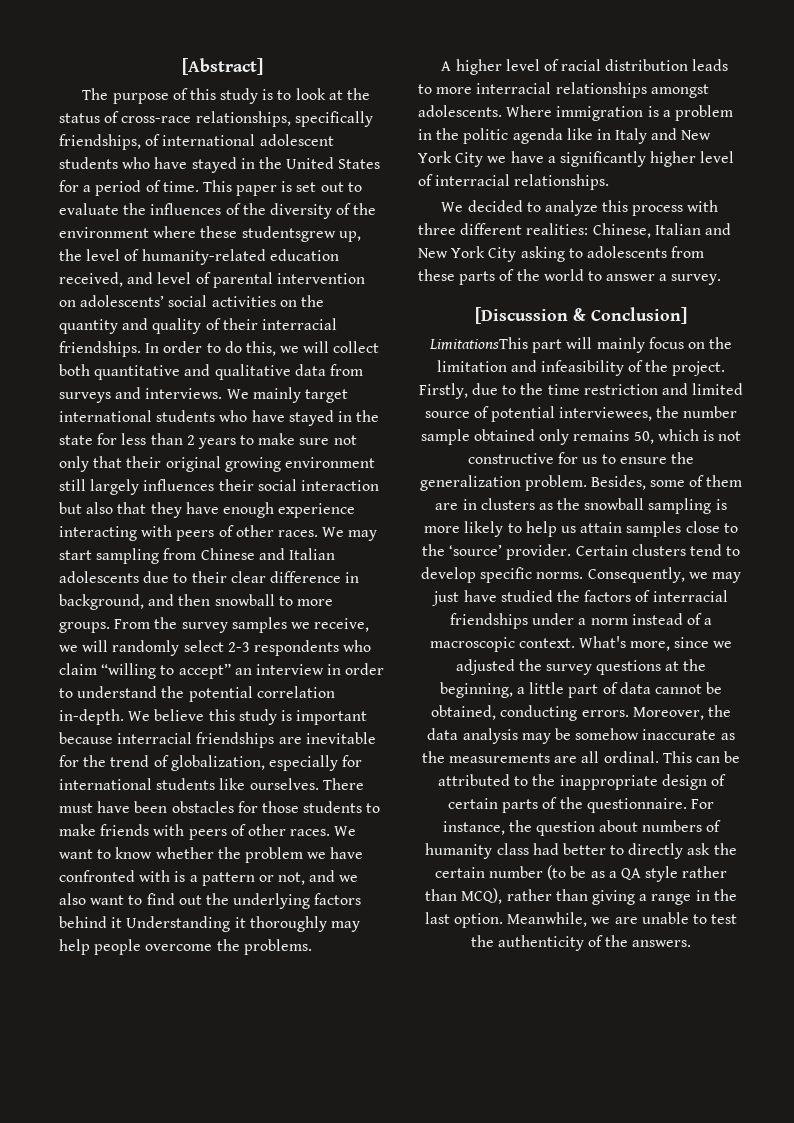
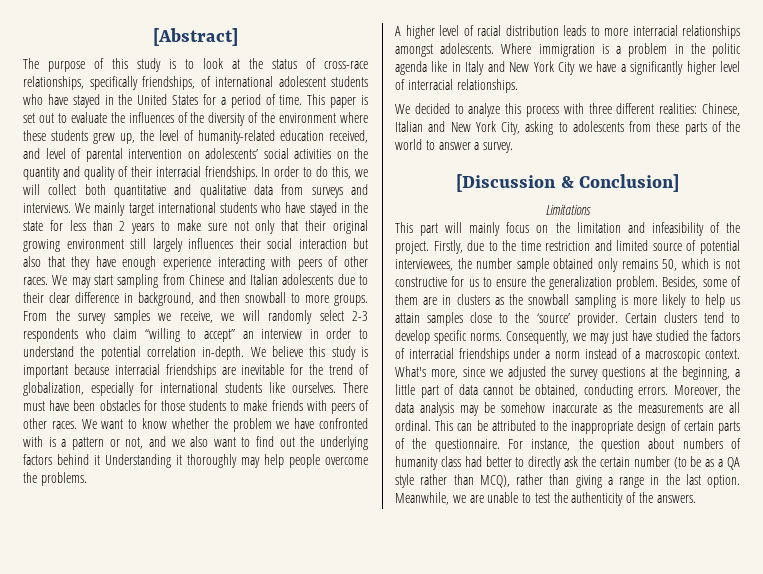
[241,226,336,242] studentsgrew -> [51,130,115,144] students grew
[488,247,517,262] City -> [501,122,520,135] City,
[428,337,528,350] LimitationsThis -> [545,204,591,215] [395,222,413,233] Limitations // This

